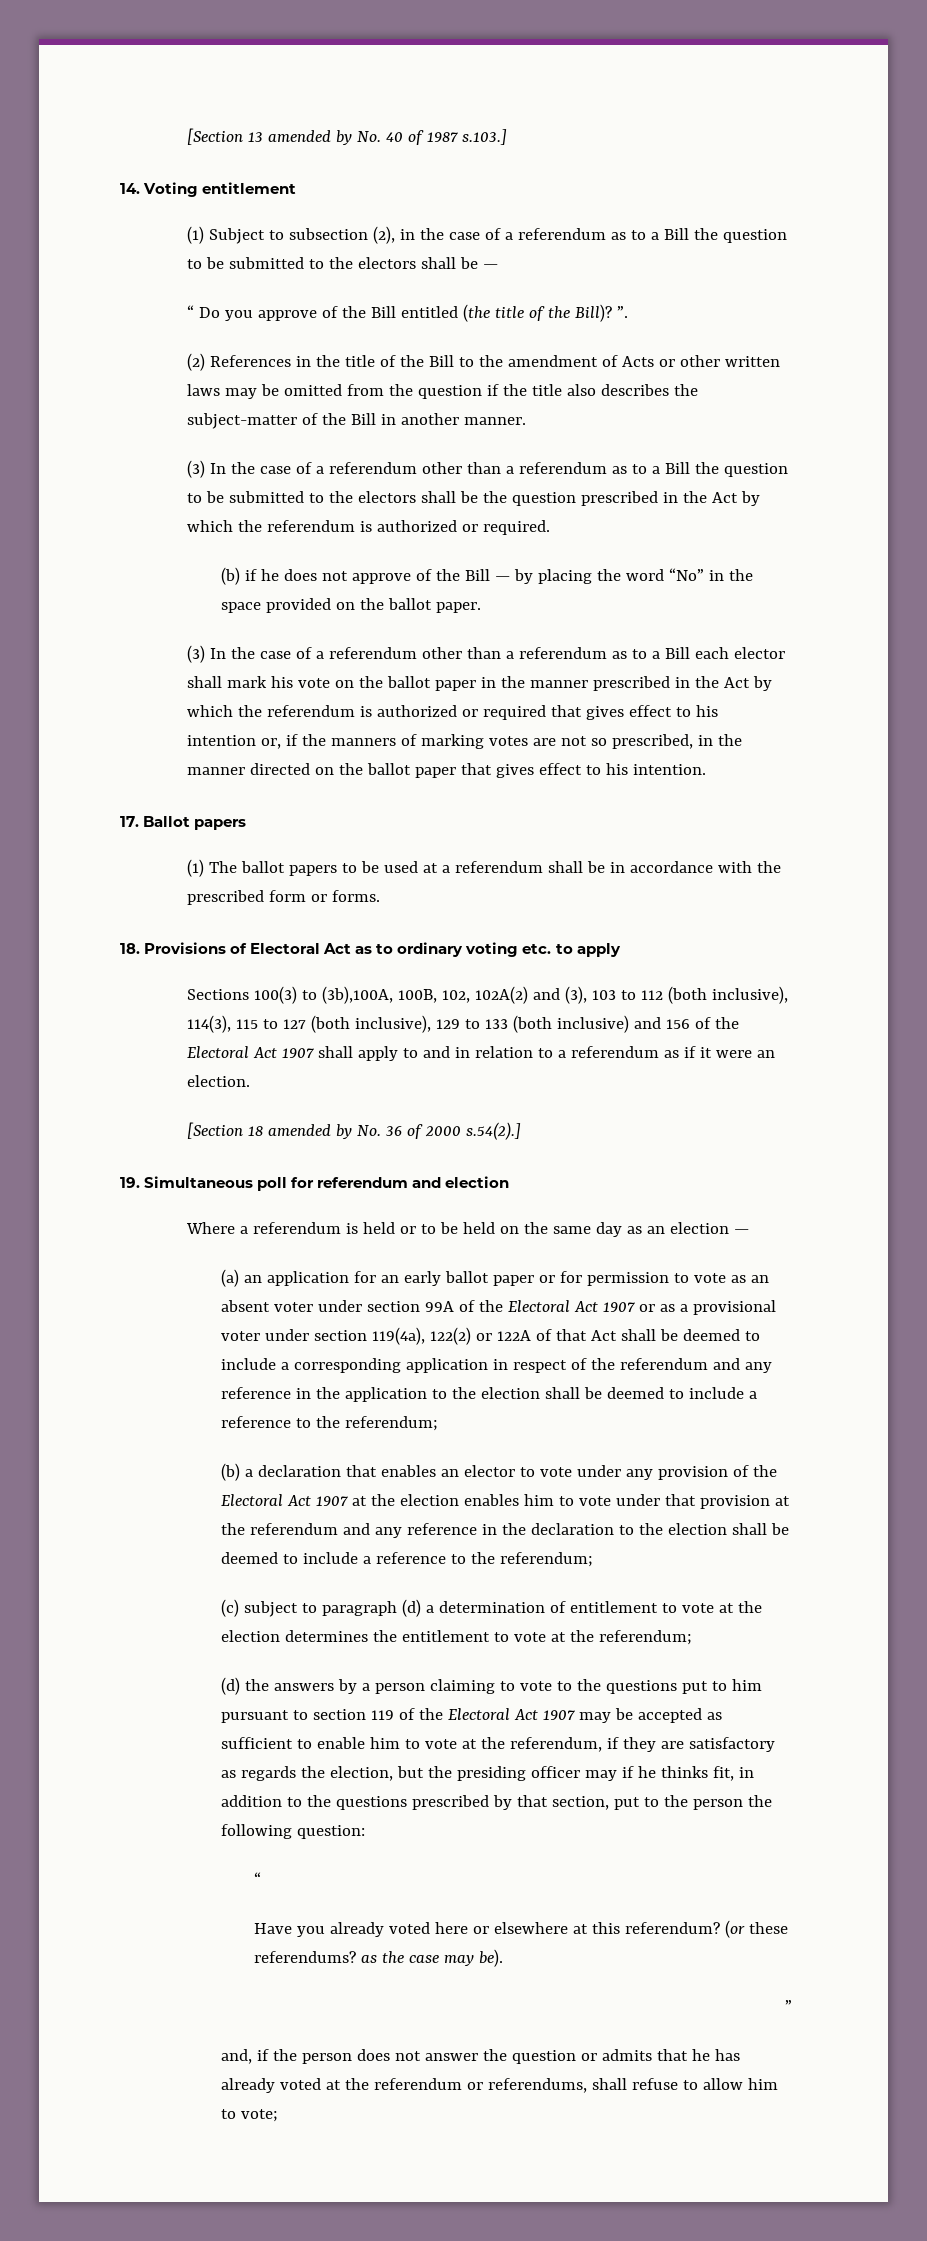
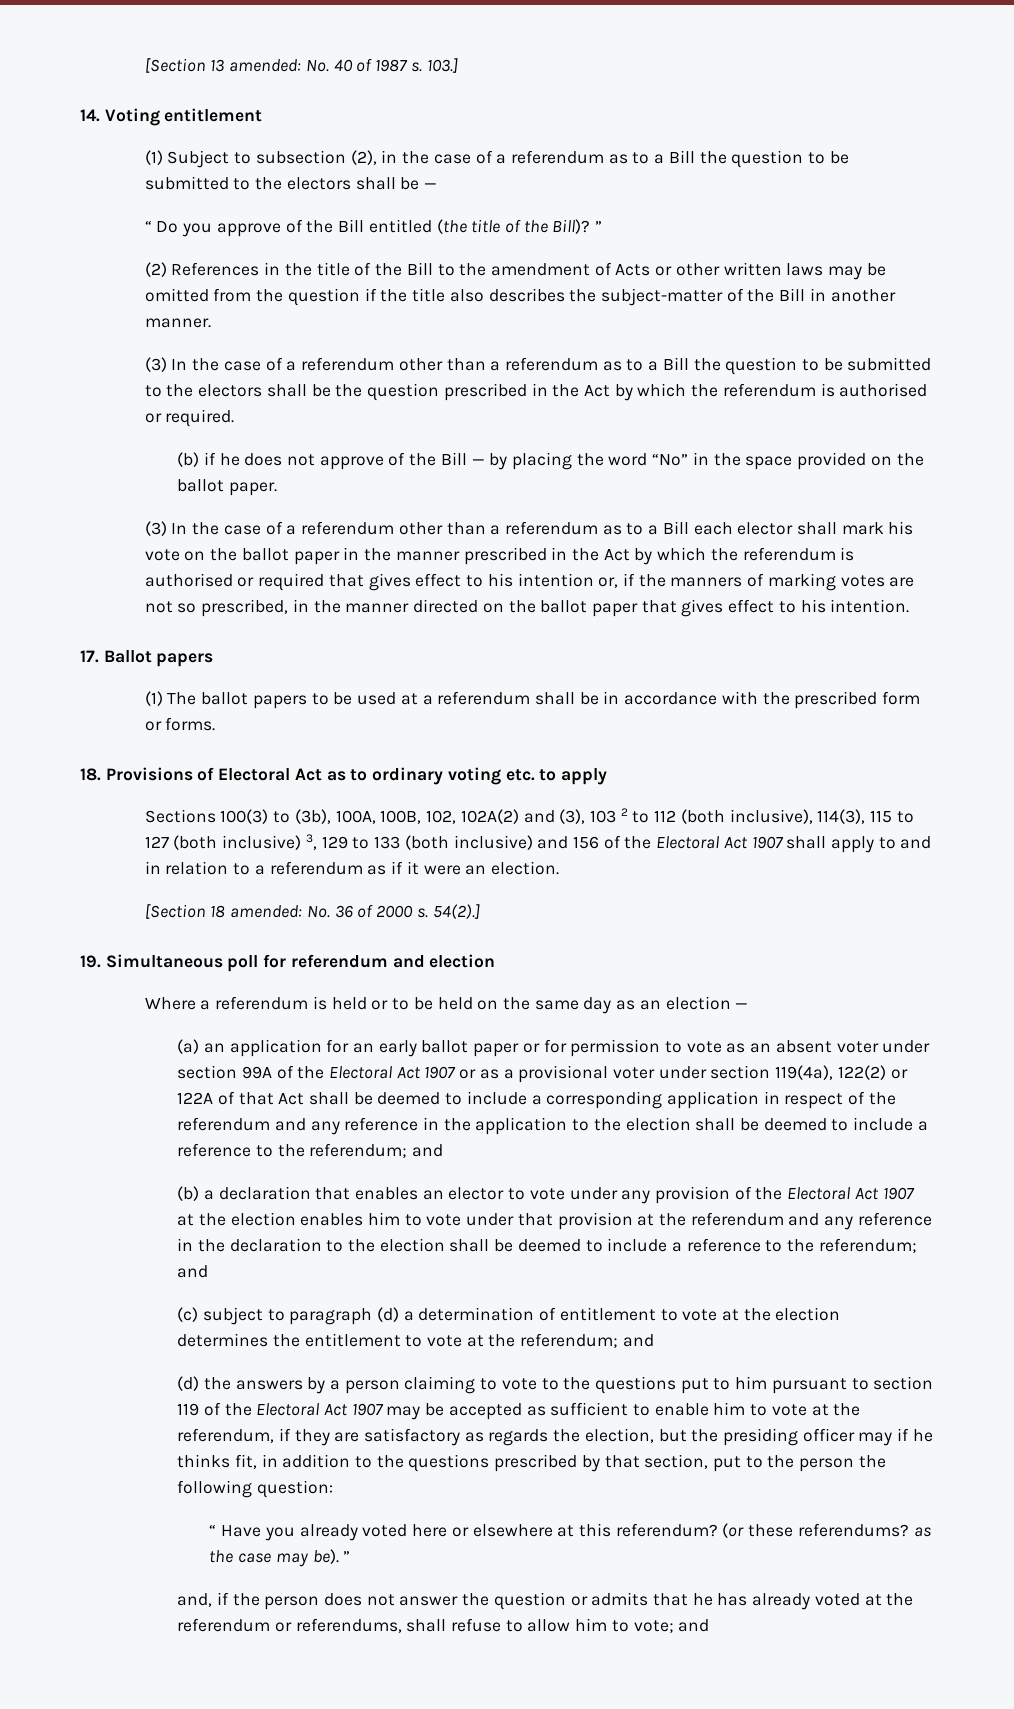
[268,130,353,145] amended by -> [229,59,302,72] amended:
[462,129,508,145] s.103.] -> [410,58,458,73] s. 103.]
[617,306,629,318] ”. -> [595,221,603,232] ”
[377,520,458,532] authorized -> [839,383,928,397] authorised
[377,705,458,717] authorized -> [144,573,233,587] authorised
[322,986,394,1004] (3b),100A, -> [294,809,376,824] (3b), 100A,
(617, 995) none -> [620,808,628,816] 2
[355,1015,432,1033] inclusive), -> [222,834,317,850] inclusive) 3,
[268,1124,353,1139] amended by -> [230,905,303,918] amended:
[466,1122,522,1140] s.54(2).] -> [416,904,480,919] s. 54(2).]
(438, 1423) none -> [411,1144,443,1157] and
(593, 1559) none -> [177,1265,209,1278] and
(692, 1637) none -> [622,1334,654,1347] and
(262, 1878) // -> (217, 1530) none
(504, 1958) // -> (339, 1556) none
(278, 2115) none -> [678,1619,710,1632] and

